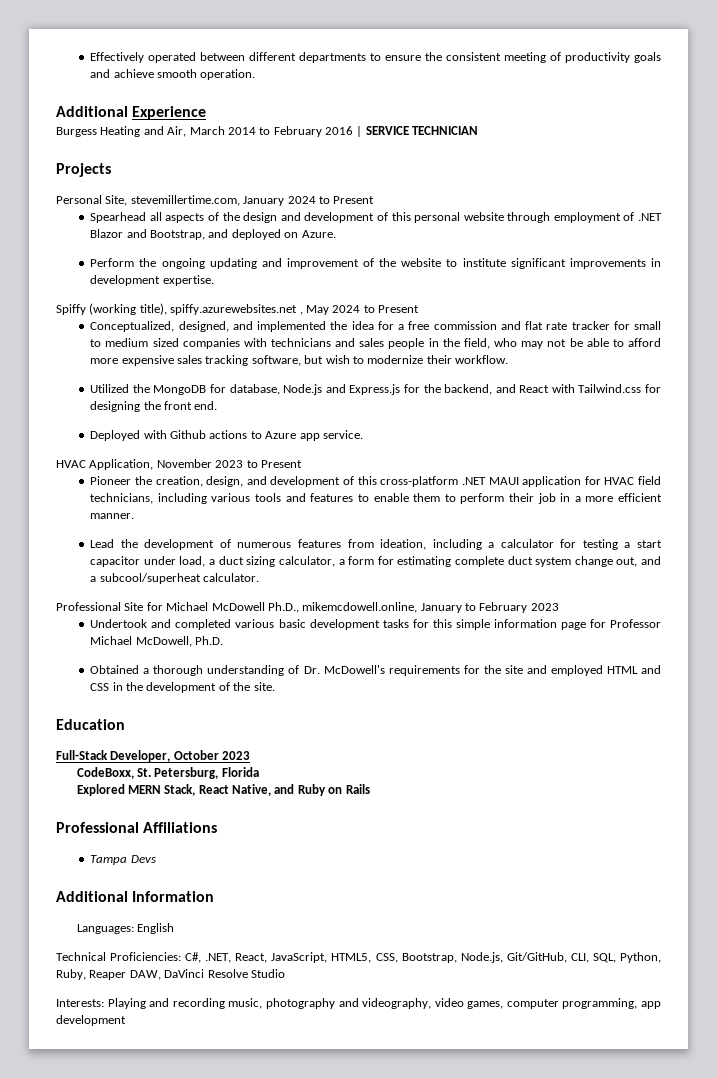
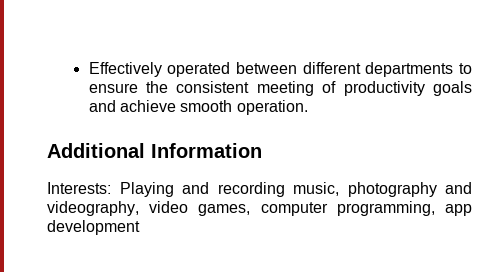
[132,106,207,120] [56,126,479,137] [56,163,111,177] [56,195,375,206] [90,212,662,223] [90,229,336,240] [90,258,662,269] [90,275,214,286] [56,303,419,315] [90,321,661,332] [90,338,661,349] [90,355,509,366] [90,384,661,395] [90,401,218,412] [90,430,363,441] [56,459,302,470] [90,476,661,487] [90,493,662,504] [90,513,135,519] [90,539,663,550] [90,556,661,567] [90,573,260,584] [56,602,559,613] [90,619,661,630] [90,636,224,647] [90,665,662,676] [90,682,275,693] [56,719,125,730] [56,750,251,762] [76,767,259,779] [76,784,370,796] [56,822,218,833] [90,855,156,865] [56,891,215,902] [76,923,174,934] [56,952,662,963] [56,969,285,980] Experience // Burgess Heating and Air, March 2014 to February 2016 | SERVICE TECHNICIAN // Projects // Personal Site, stevemillertime.com, January 2024 to Present // Spearhead all aspects of the design and development of this personal website through employment of .NET Blazor and Bootstrap, and deployed on Azure. // Perform the ongoing updating and improvement of the website to institute significant improvements in development expertise. // Spiffy (working title), spiffy.azurewebsites.net , May 2024 to Present // Conceptualized, designed, and implemented the idea for a free commission and flat rate tracker for small to medium sized companies with technicians and sales people in the field, who may not be able to afford more expensive sales tracking software, but wish to modernize their workflow. // Utilized the MongoDB for database, Node.js and Express.js for the backend, and React with Tailwind.css for designing the front end. // Deployed with Github actions to Azure app service. // HVAC Application, November 2023 to Present // Pioneer the creation, design, and development of this cross-platform .NET MAUI application for HVAC field technicians, including various tools and features to enable them to perform their job in a more efficient manner. // Lead the development of numerous features from ideation, including a calculator for testing a start capacitor under load, a duct sizing calculator, a form for estimating complete duct system change out, and a subcool/superheat calculator. // Professional Site for Michael McDowell Ph.D., mikemcdowell.online, January to February 2023 // Undertook and completed various basic development tasks for this simple information page for Professor Michael McDowell, Ph.D. // Obtained a thorough understanding of Dr. McDowell's requirements for the site and employed HTML and CSS in the development of the site. // Education // Full-Stack Developer, October 2023 // CodeBoxx, St. Petersburg, Florida // Explored MERN Stack, React Native, and Ruby on Rails // Professional Affiliations // Tampa Devs // Additional Information // Languages: English // Technical Proficiencies: C#, .NET, React, JavaScript, HTML5, CSS, Bootstrap, Node.js, Git/GitHub, CLI, SQL, Python, Ruby, Reaper DAW, DaVinci Resolve Studio -> [151,143,262,158] Information

